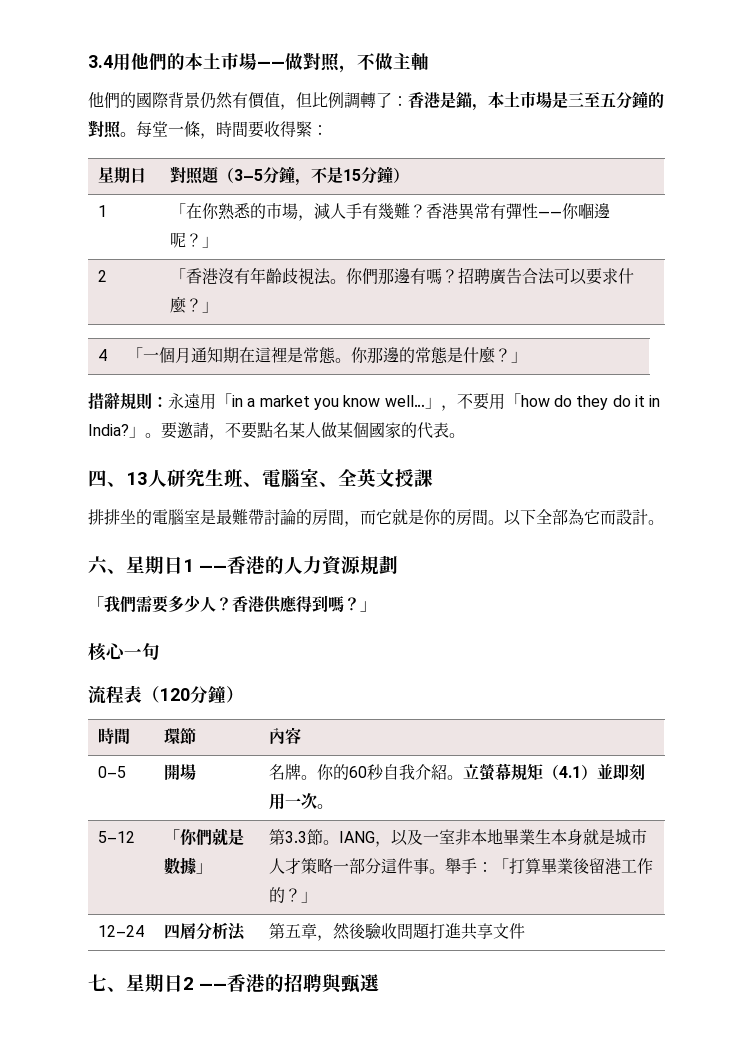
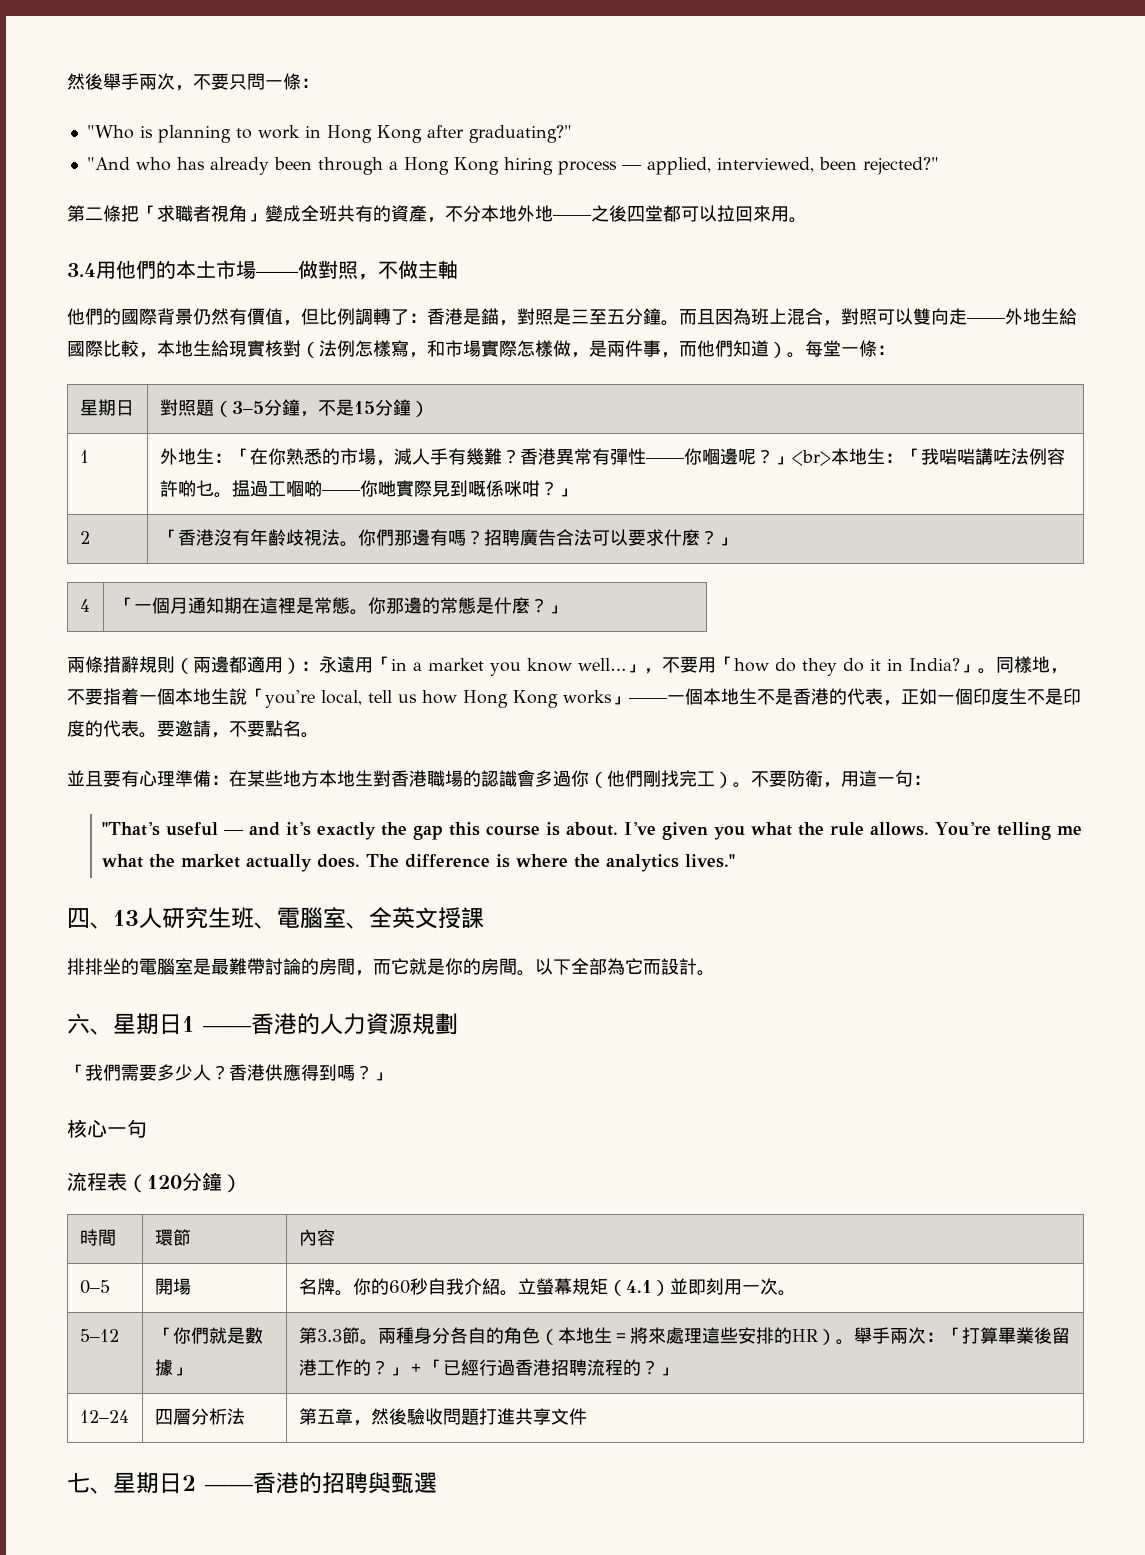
(88, 61) none -> [67,73,319,91] [86,125,572,143] [86,157,939,175] [67,205,807,223] 然後舉手兩次，不要只問一條： // "Who is planning to work in Hong Kong after graduating?" // "And who has already been through a Hong Kong hiring process — applied, interviewed, been rejected?" // 第二條把「求職者視角」變成全班共有的資產，不分本地外地——之後四堂都可以拉回來用。 //
[488,91,552,108] 本土市場 -> [517,308,553,325] 對照
[648,92,664,108] [88,120,312,139] 的對照。每堂一條，時間要收得緊 -> [661,308,1077,326] [67,340,877,358] 。而且因為班上混合，對照可以雙向走——外地生給國際比較，本地生給現實核對（法例怎樣寫，和市場實際怎樣做，是兩件事，而他們知道）。每堂一條
(107, 211) none -> [159,448,232,465] 外地生：
(218, 242) none -> [791,448,1065,466] [159,480,576,498] <br>本地生：「我啱啱講咗法例容許啲乜。揾過工嗰啲——你哋實際見到嘅係咪咁？」
(527, 357) none -> [67,656,103,673] 兩條
(152, 401) none -> [175,656,301,674] （兩邊都適用）
[161,422,465,440] 要邀請，不要點名某人做某個國家的代表。 -> [996,656,1068,674] [67,688,1081,708] [67,720,319,738] [67,770,931,788] [102,822,1083,840] [102,854,736,872] 同樣地，不要指着一個本地生說「you're local, tell us how Hong Kong works」——一個本地生不是香港的代表，正如一個印度生不是印度的代表。要邀請，不要點名。 // 並且要有心理準備：在某些地方本地生對香港職場的認識會多過你（他們剛找完工）。不要防衛，用這一句： // "That's useful — and it's exactly the gap this course is about. I've given you what the rule allows. You're telling me what the market actually does. The difference is where the analytics lives."
[338,828,647,847] [268,857,477,874] IANG，以及一室非本地畢業生本身就是城市人才策略一部分這件事。舉手 -> [377,1327,926,1345] 兩種身分各自的角色（本地生＝將來處理這些安排的HR）。舉手兩次
(317, 897) none -> [406,1359,677,1376] ＋「已經行過香港招聘流程的？」

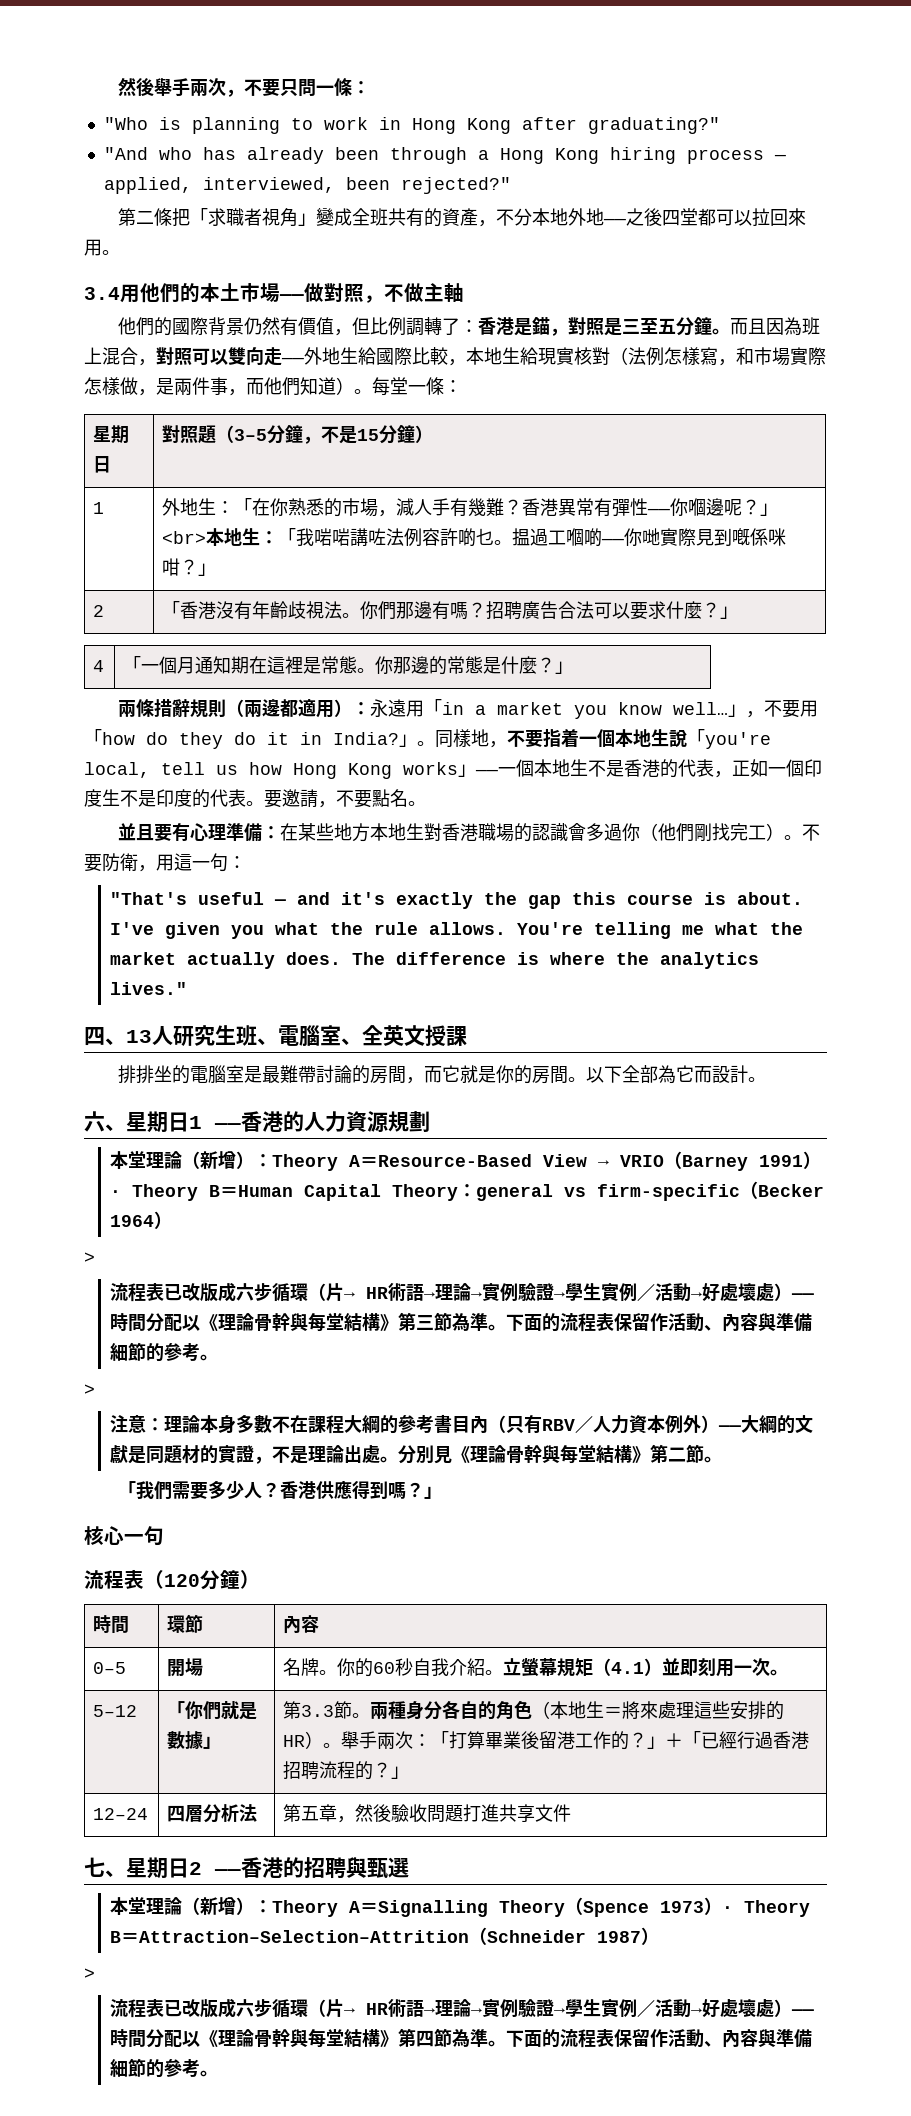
(458, 1024) none -> [110,1151,822,1171] [110,1181,825,1201] [110,1211,173,1229] [84,1252,95,1263] [110,1282,815,1302] [110,1312,813,1332] [110,1342,219,1362] [84,1384,95,1395] [110,1414,814,1434] [110,1444,723,1464] // 本堂理論（新增）：Theory A＝Resource-Based View → VRIO（Barney 1991）· Theory B＝Human Capital Theory：general vs firm-specific（Becker 1964） // > // 流程表已改版成六步循環（片→ HR術語→理論→實例驗證→學生實例／活動→好處壞處）——時間分配以《理論骨幹與每堂結構》第三節為準。下面的流程表保留作活動、內容與準備細節的參考。 // > // 注意：理論本身多數不在課程大綱的參考書目內（只有RBV／人力資本例外）——大綱的文獻是同題材的實證，不是理論出處。分別見《理論骨幹與每堂結構》第二節。
(437, 1482) none -> [110,1897,811,1917] [110,1927,660,1945] [84,1968,95,1979] [110,1998,815,2018] [110,2028,813,2048] [110,2058,219,2078] // 本堂理論（新增）：Theory A＝Signalling Theory（Spence 1973）· Theory B＝Attraction–Selection–Attrition（Schneider 1987） // > // 流程表已改版成六步循環（片→ HR術語→理論→實例驗證→學生實例／活動→好處壞處）——時間分配以《理論骨幹與每堂結構》第四節為準。下面的流程表保留作活動、內容與準備細節的參考。

